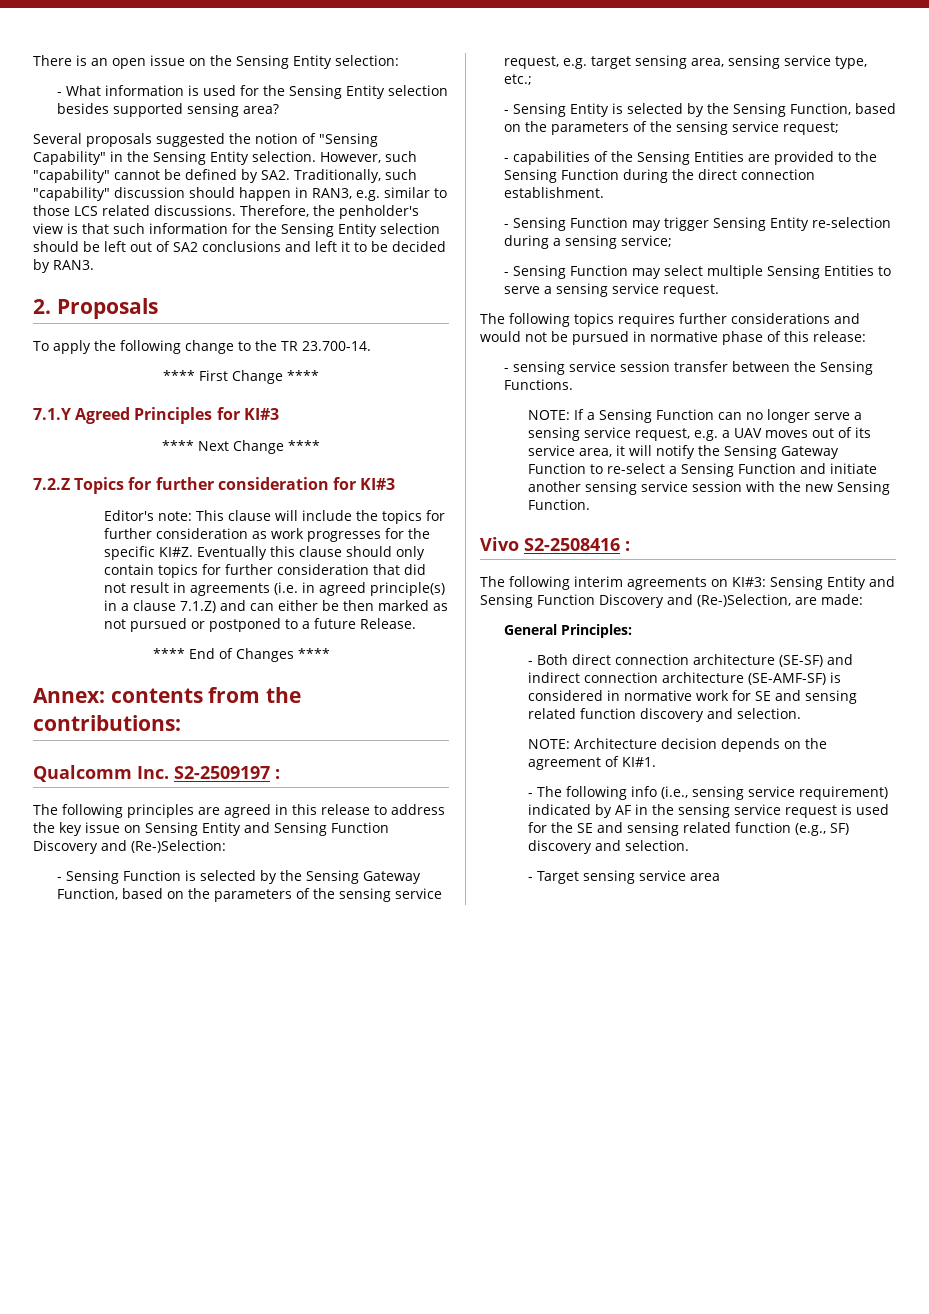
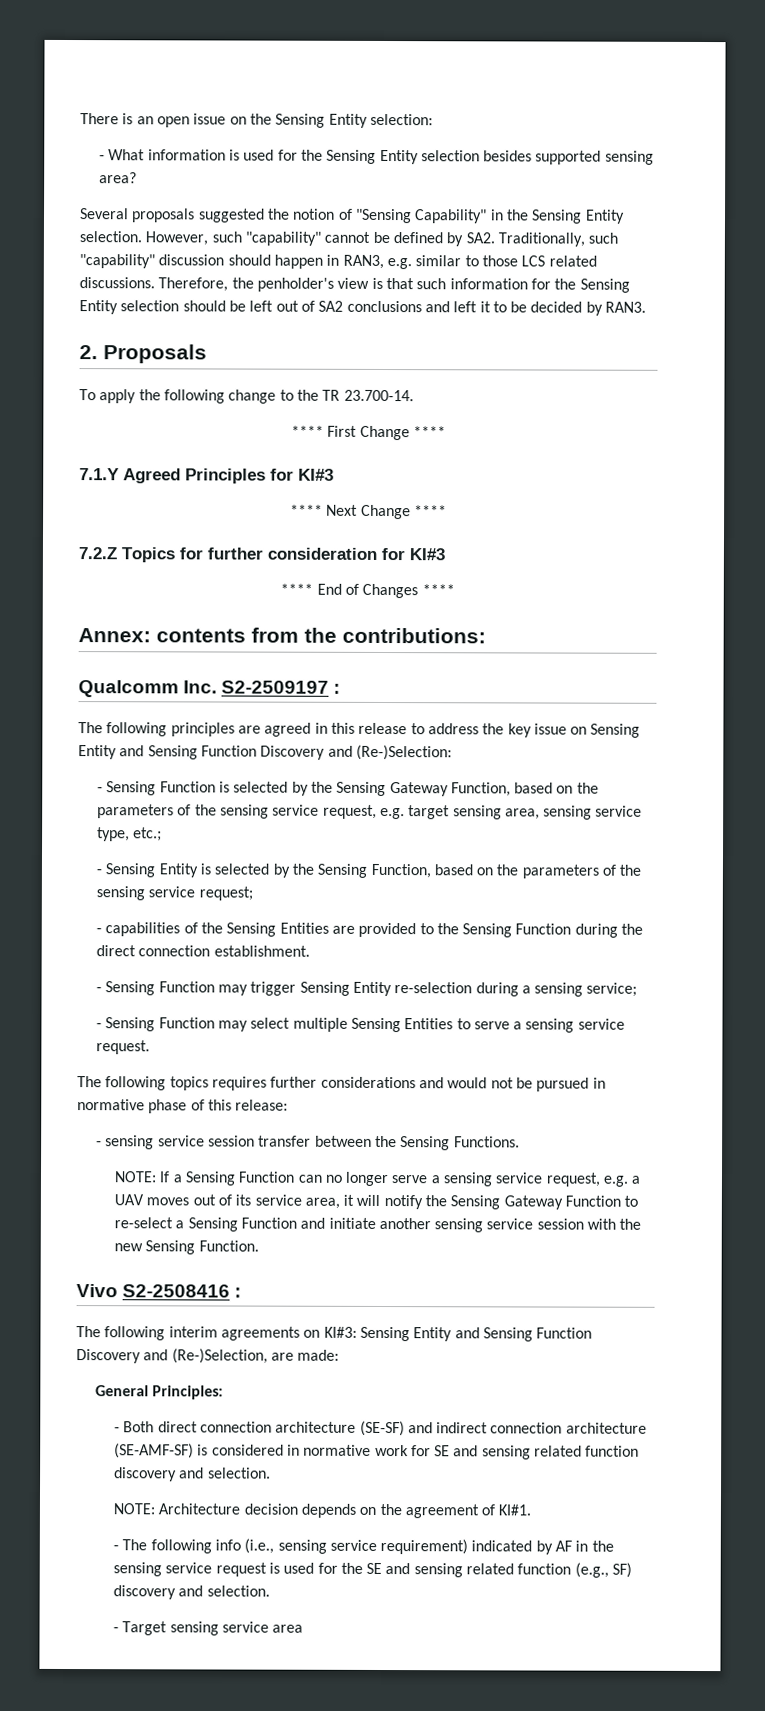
[104,510,446,524] [104,528,431,542] [104,546,426,560] [104,564,427,578] [104,582,446,596] [104,600,449,613] [104,618,417,632] // Editor's note: This clause will include the topics for further consideration as work progresses for the specific KI#Z. Eventually this clause should only contain topics for further consideration that did not result in agreements (i.e. in agreed principle(s) in a clause 7.1.Z) and can either be then marked as not pursued or postponed to a future Release. -> (445, 554) none

